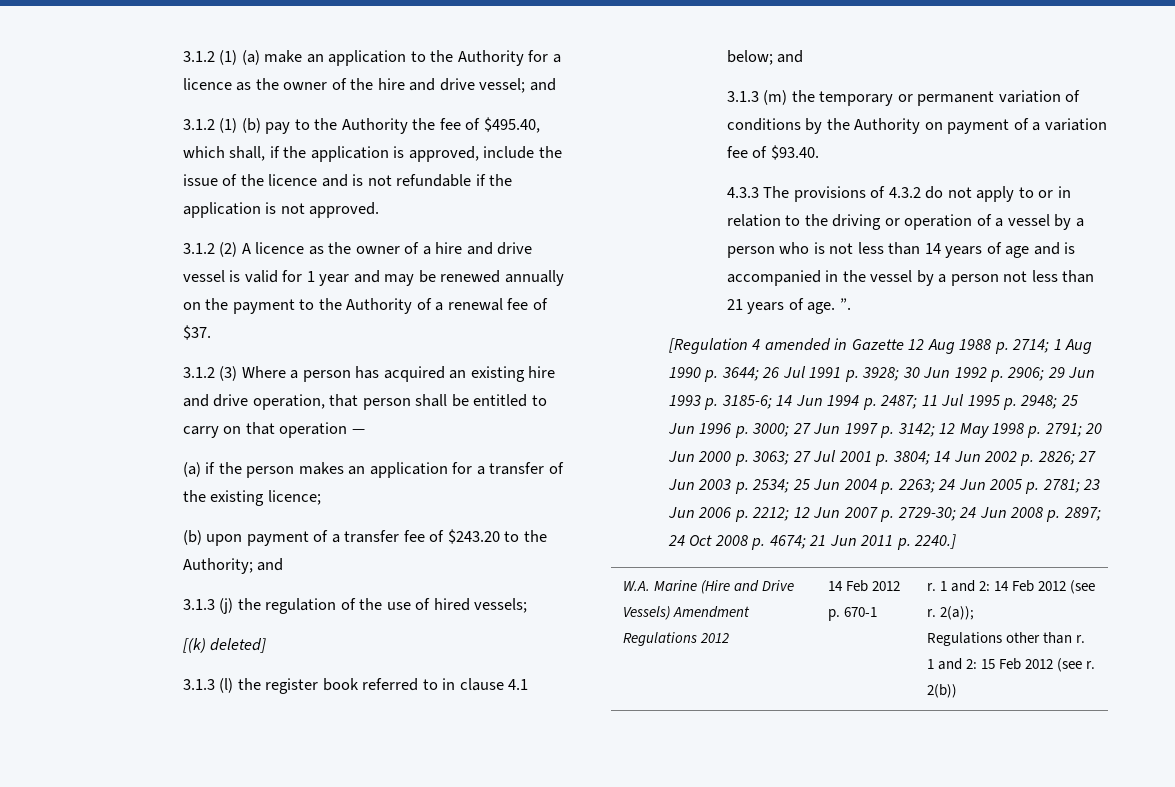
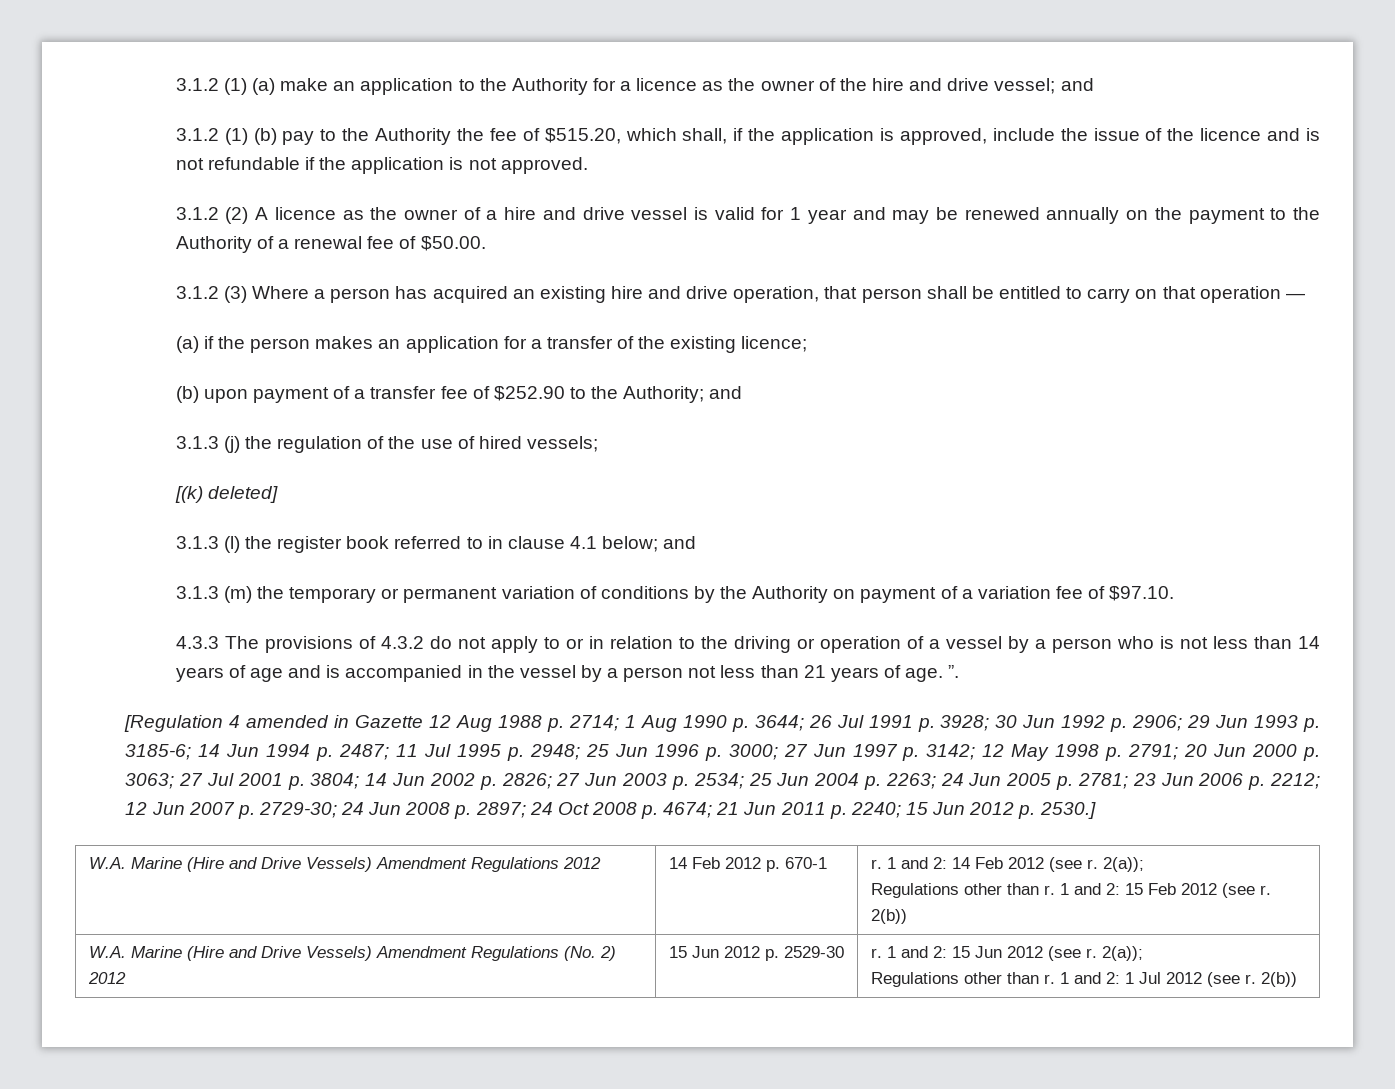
[483,117,540,133] $495.40, -> [544,128,621,144] $515.20,
[183,325,212,340] $37. -> [420,236,486,251] $50.00.
[447,529,500,544] $243.20 -> [493,386,565,401] $252.90
[770,145,819,160] $93.40. -> [1109,586,1175,601] $97.10.
[914,534,957,549] 2240.] -> [850,802,1096,819] 2240; 15 Jun 2012 p. 2530.]
(958, 691) none -> [88,946,616,961] [87,972,126,984] [668,946,844,961] [870,946,1143,961] [870,972,1297,987] // W.A. Marine (Hire and Drive Vessels) Amendment Regulations (No. 2) 2012 | 15 Jun 2012 p. 2529-30 | r. 1 and 2: 15 Jun 2012 (see r. 2(a)); // Regulations other than r. 1 and 2: 1 Jul 2012 (see r. 2(b))

